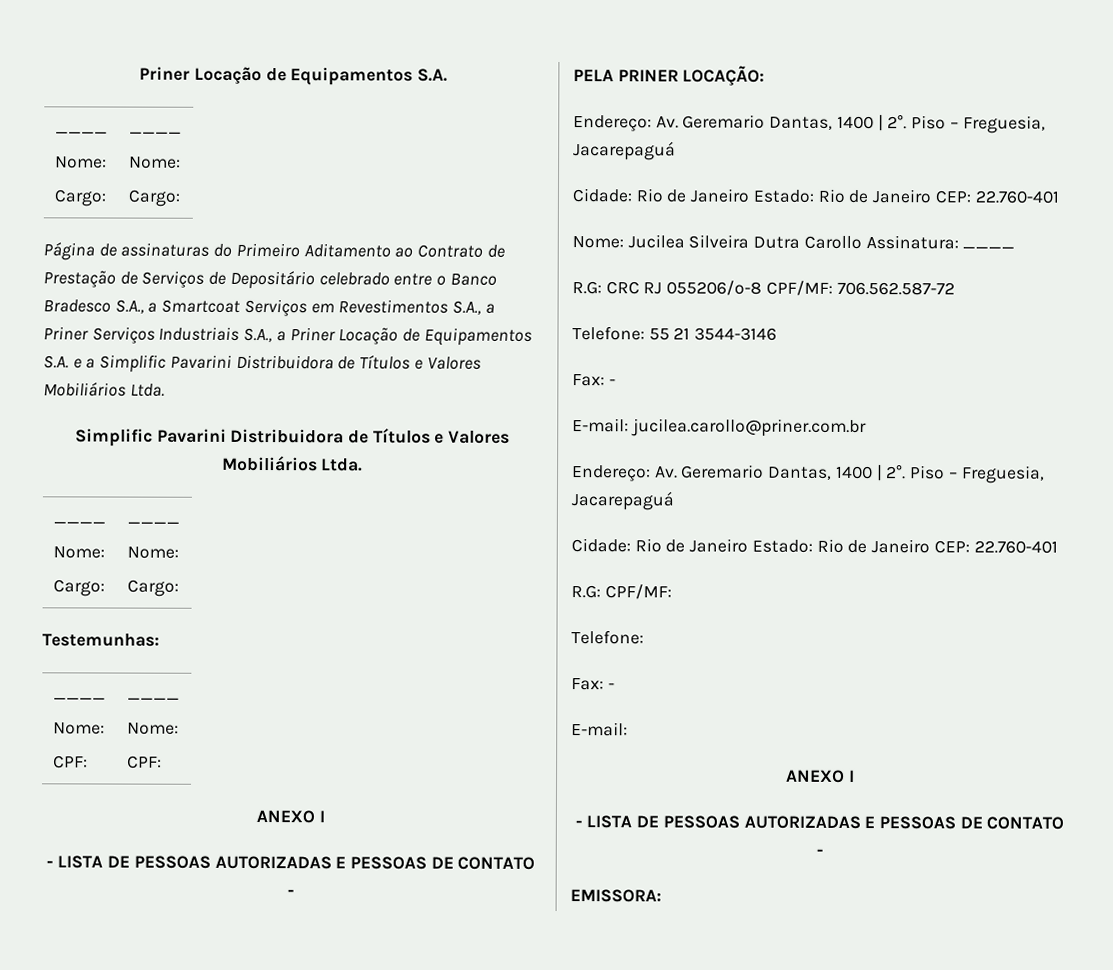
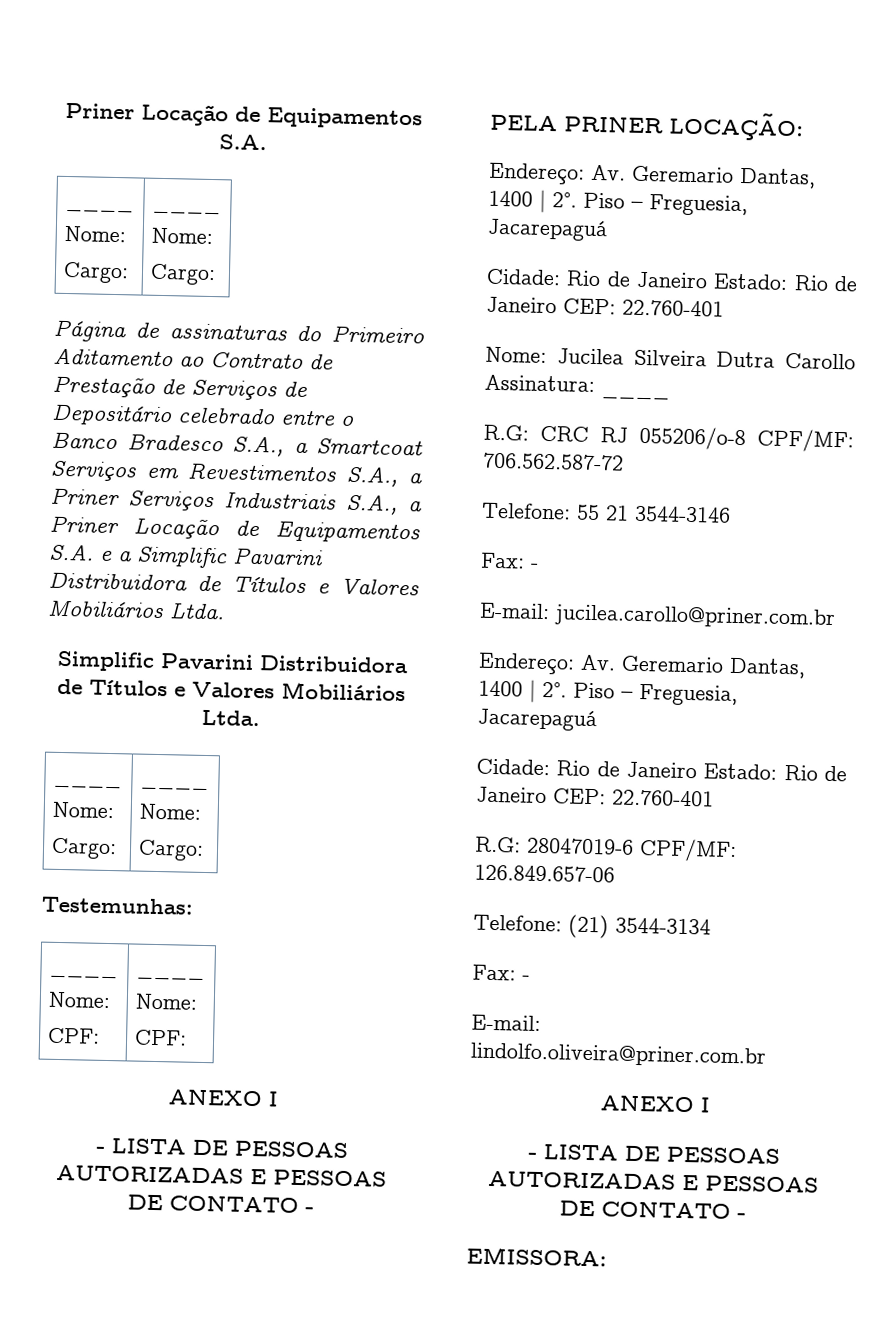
[604,584,672,600] [571,630,644,645] [571,678,615,691] [571,722,628,737] CPF/MF: // Telefone: // Fax: - // E-mail: -> [527,837,737,863] [474,864,615,883] [473,914,711,939] [472,964,530,981] [471,1014,541,1031] [470,1042,767,1068] 28047019-6 CPF/MF: 126.849.657-06 // Telefone: (21) 3544-3134 // Fax: - // E-mail: lindolfo.oliveira@priner.com.br

